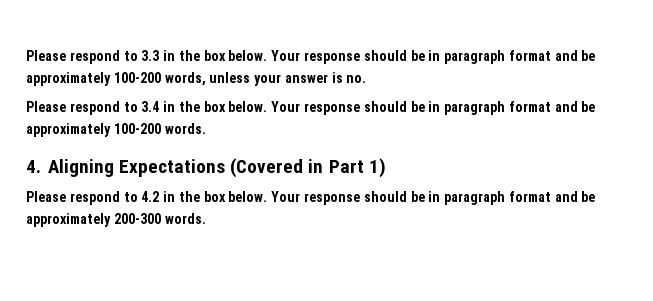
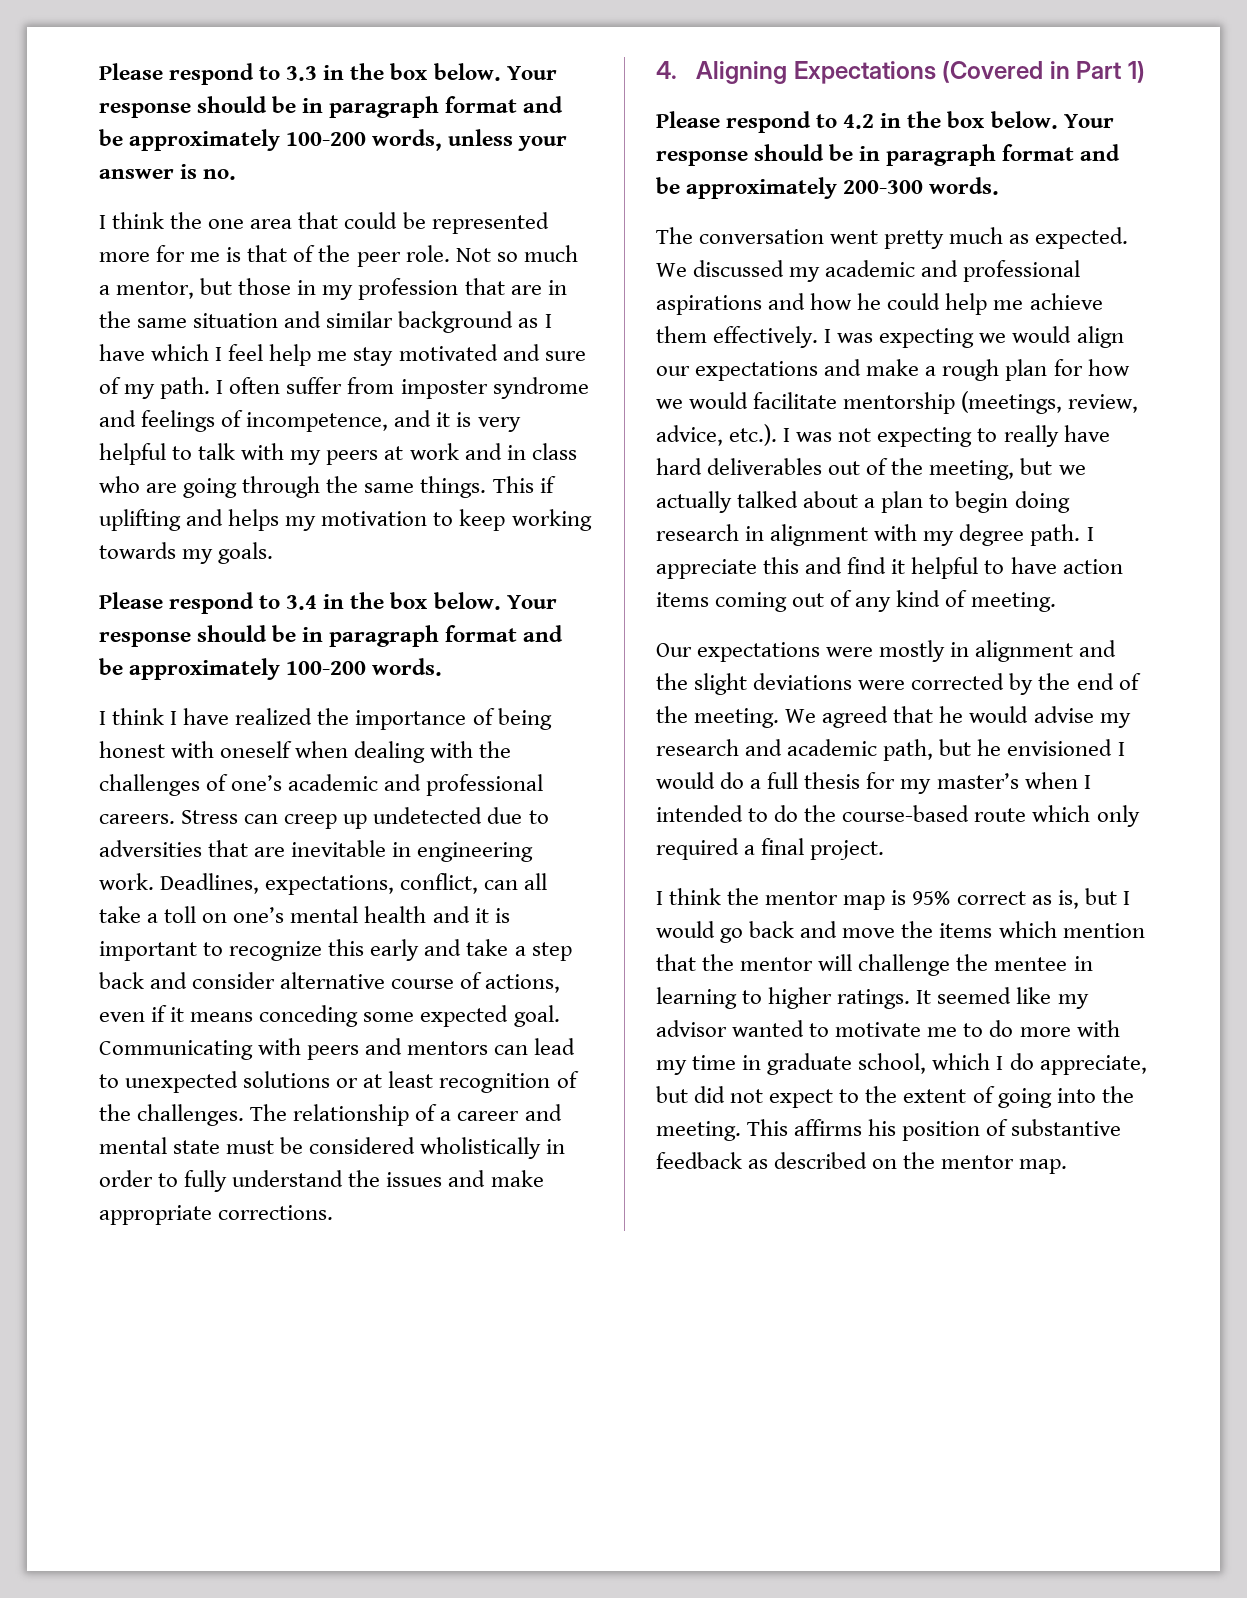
(367, 79) none -> [99,212,549,234] [99,245,578,267] [99,278,567,300] [99,311,552,333] [99,344,586,366] [99,377,589,399] [99,410,521,432] [99,443,577,465] [99,476,556,498] [99,509,592,531] [99,542,274,564] // I think the one area that could be represented more for me is that of the peer role. Not so much a mentor, but those in my profession that are in the same situation and similar background as I have which I feel help me stay motivated and sure of my path. I often suffer from imposter syndrome and feelings of incompetence, and it is very helpful to talk with my peers at work and in class who are going through the same things. This if uplifting and helps my motivation to keep working towards my goals.
(206, 128) none -> [99,708,552,730] [99,741,512,763] [99,774,544,796] [99,807,549,829] [99,840,534,862] [99,873,548,895] [99,906,510,923] [99,939,572,961] [99,972,561,993] [99,1005,560,1027] [99,1038,576,1060] [99,1071,579,1093] [99,1104,562,1126] [99,1137,566,1159] [99,1170,544,1192] [99,1205,334,1225] // I think I have realized the importance of being honest with oneself when dealing with the challenges of one’s academic and professional careers. Stress can creep up undetected due to adversities that are inevitable in engineering work. Deadlines, expectations, conflict, can all take a toll on one’s mental health and it is important to recognize this early and take a step back and consider alternative course of actions, even if it means conceding some expected goal. Communicating with peers and mentors can lead to unexpected solutions or at least recognition of the challenges. The relationship of a career and mental state must be considered wholistically in order to fully understand the issues and make appropriate corrections.
(206, 218) none -> [656,227,1129,249] [656,260,1081,282] [656,293,1103,315] [656,326,1124,348] [656,359,1130,381] [656,391,1139,414] [656,424,1110,447] [656,458,1086,480] [656,491,1070,513] [656,524,1094,546] [656,557,1123,579] [656,590,1056,612] [656,640,1117,662] [656,673,1141,695] [656,706,1131,728] [656,739,1125,761] [656,772,1091,794] [656,805,1140,827] [656,838,885,860] [656,888,1130,910] [656,921,1145,943] [656,954,1093,976] [656,987,1089,1009] [656,1020,1120,1037] [656,1053,1147,1075] [656,1086,1134,1108] [656,1119,1122,1141] [656,1152,1068,1174] // The conversation went pretty much as expected. We discussed my academic and professional aspirations and how he could help me achieve them effectively. I was expecting we would align our expectations and make a rough plan for how we would facilitate mentorship (meetings, review, advice, etc.). I was not expecting to really have hard deliverables out of the meeting, but we actually talked about a plan to begin doing research in alignment with my degree path. I appreciate this and find it helpful to have action items coming out of any kind of meeting. // Our expectations were mostly in alignment and the slight deviations were corrected by the end of the meeting. We agreed that he would advise my research and academic path, but he envisioned I would do a full thesis for my master’s when I intended to do the course-based route which only required a final project. // I think the mentor map is 95% correct as is, but I would go back and move the items which mention that the mentor will challenge the mentee in learning to higher ratings. It seemed like my advisor wanted to motivate me to do more with my time in graduate school, which I do appreciate, but did not expect to the extent of going into the meeting. This affirms his position of substantive feedback as described on the mentor map.

